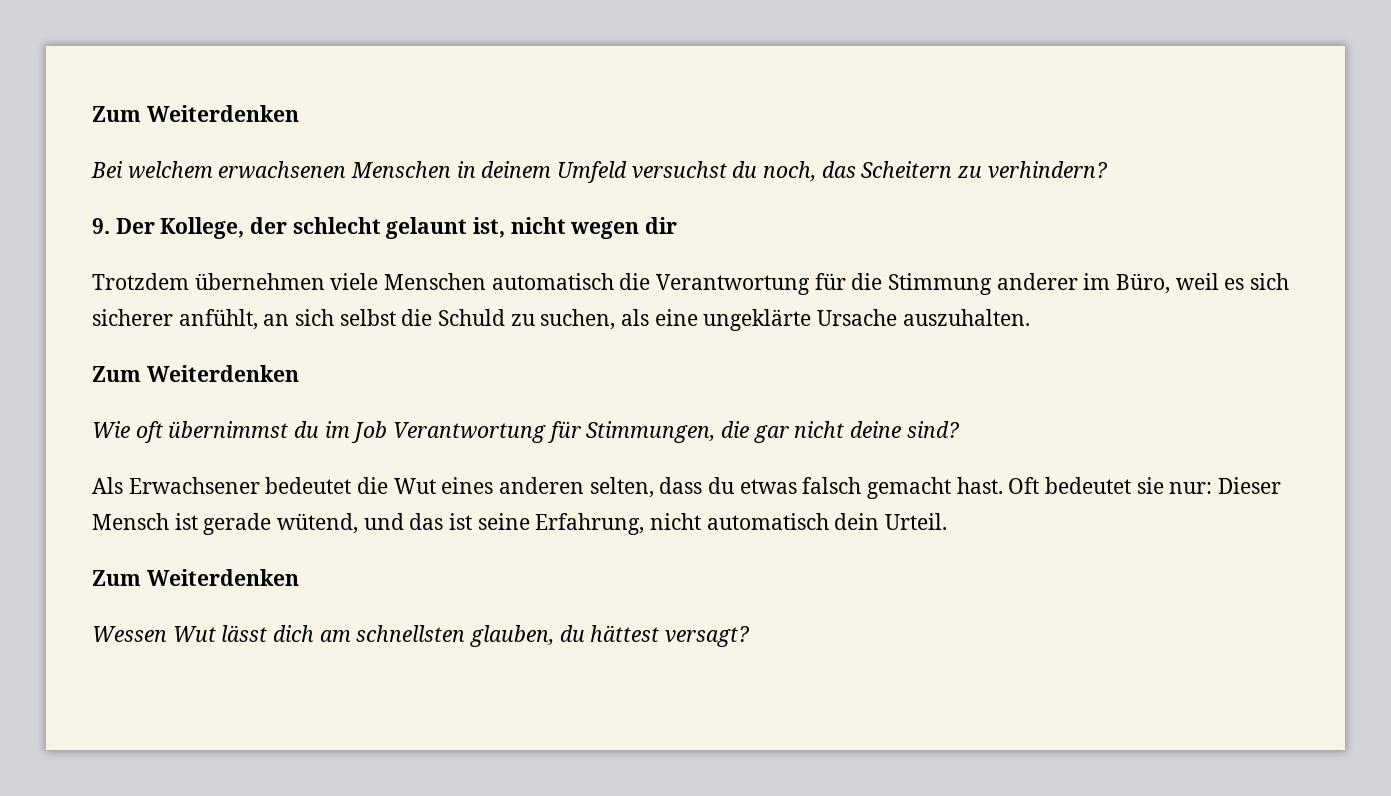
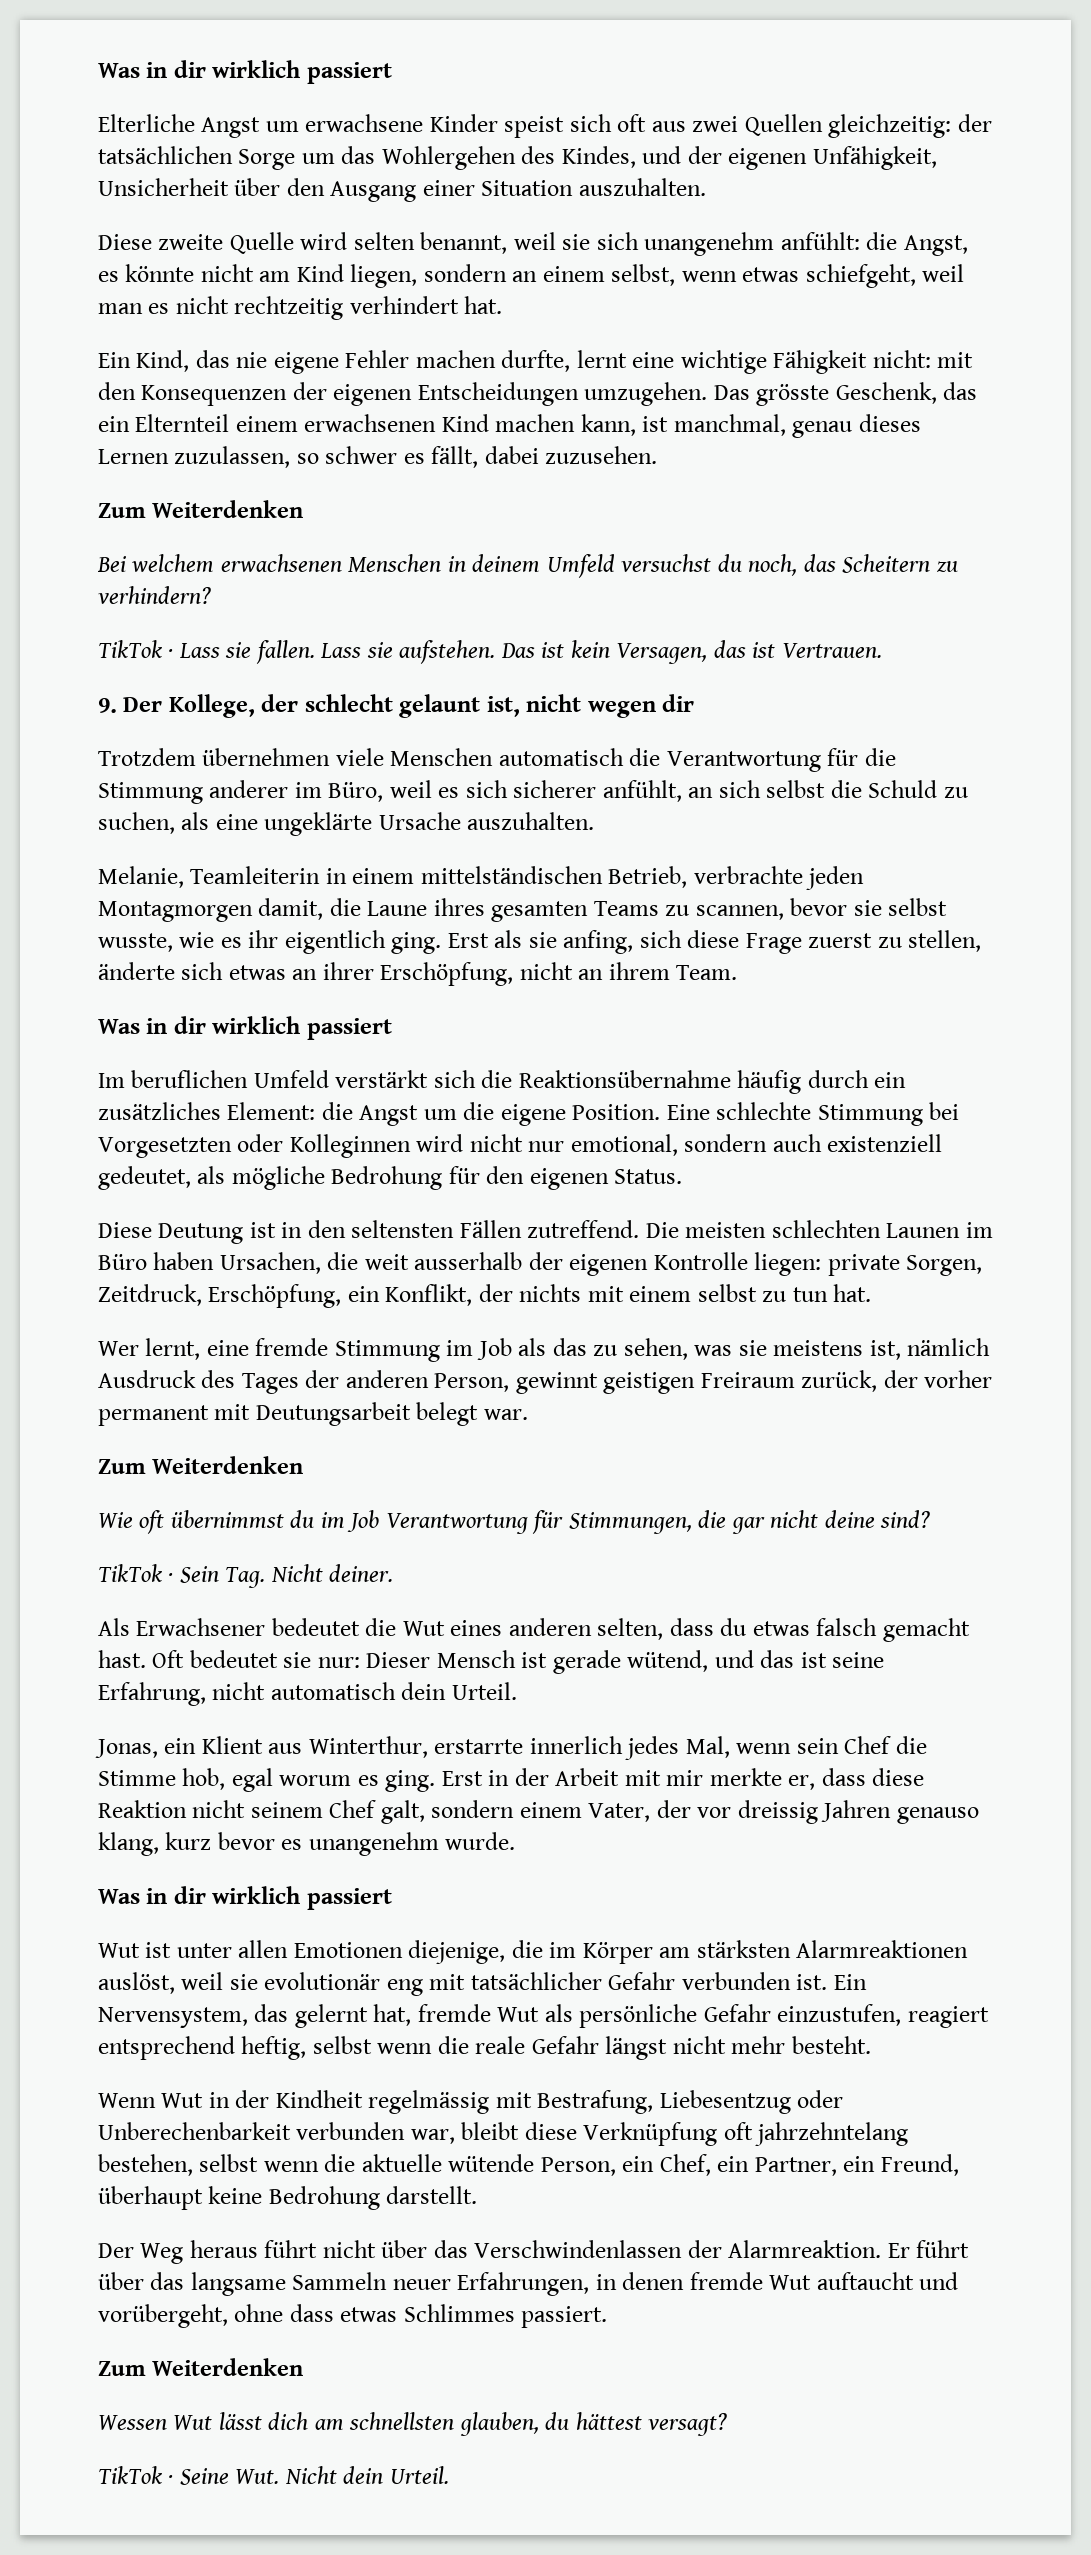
(92, 114) none -> [98,60,392,84] [98,114,992,138] [98,146,937,170] [98,178,706,202] [98,232,968,256] [98,264,965,288] [98,296,503,320] [98,350,974,374] [98,382,978,406] [98,414,921,438] [98,446,658,468] Was in dir wirklich passiert // Elterliche Angst um erwachsene Kinder speist sich oft aus zwei Quellen gleichzeitig: der tatsächlichen Sorge um das Wohlergehen des Kindes, und der eigenen Unfähigkeit, Unsicherheit über den Ausgang einer Situation auszuhalten. // Diese zweite Quelle wird selten benannt, weil sie sich unangenehm anfühlt: die Angst, es könnte nicht am Kind liegen, sondern an einem selbst, wenn etwas schiefgeht, weil man es nicht rechtzeitig verhindert hat. // Ein Kind, das nie eigene Fehler machen durfte, lernt eine wichtige Fähigkeit nicht: mit den Konsequenzen der eigenen Entscheidungen umzugehen. Das grösste Geschenk, das ein Elternteil einem erwachsenen Kind machen kann, ist manchmal, genau dieses Lernen zuzulassen, so schwer es fällt, dabei zuzusehen. //
(1107, 169) none -> [98,640,882,664] // TikTok · Lass sie fallen. Lass sie aufstehen. Das ist kein Versagen, das ist Vertrauen.
(1030, 317) none -> [98,866,865,890] [98,898,948,922] [98,930,982,954] [98,962,738,986] [98,1016,392,1040] [98,1070,907,1094] [98,1102,960,1126] [98,1134,943,1158] [98,1166,683,1190] [98,1220,993,1244] [98,1252,983,1276] [98,1284,872,1308] [98,1338,991,1362] [98,1370,993,1394] [98,1402,528,1426] // Melanie, Teamleiterin in einem mittelständischen Betrieb, verbrachte jeden Montagmorgen damit, die Laune ihres gesamten Teams zu scannen, bevor sie selbst wusste, wie es ihr eigentlich ging. Erst als sie anfing, sich diese Frage zuerst zu stellen, änderte sich etwas an ihrer Erschöpfung, nicht an ihrem Team. // Was in dir wirklich passiert // Im beruflichen Umfeld verstärkt sich die Reaktionsübernahme häufig durch ein zusätzliches Element: die Angst um die eigene Position. Eine schlechte Stimmung bei Vorgesetzten oder Kolleginnen wird nicht nur emotional, sondern auch existenziell gedeutet, als mögliche Bedrohung für den eigenen Status. // Diese Deutung ist in den seltensten Fällen zutreffend. Die meisten schlechten Launen im Büro haben Ursachen, die weit ausserhalb der eigenen Kontrolle liegen: private Sorgen, Zeitdruck, Erschöpfung, ein Konflikt, der nichts mit einem selbst zu tun hat. // Wer lernt, eine fremde Stimmung im Job als das zu sehen, was sie meistens ist, nämlich Ausdruck des Tages der anderen Person, gewinnt geistigen Freiraum zurück, der vorher permanent mit Deutungsarbeit belegt war.
(959, 429) none -> [98,1564,394,1588] // TikTok · Sein Tag. Nicht deiner.
(948, 521) none -> [95,1736,927,1760] [98,1768,925,1792] [98,1800,979,1824] [98,1832,516,1856] [98,1886,392,1910] [98,1940,969,1964] [98,1972,867,1996] [98,2004,989,2028] [98,2036,871,2060] [98,2090,844,2114] [98,2122,909,2146] [98,2154,959,2176] [98,2186,478,2210] [98,2240,970,2264] [98,2272,959,2296] [98,2304,608,2328] // Jonas, ein Klient aus Winterthur, erstarrte innerlich jedes Mal, wenn sein Chef die Stimme hob, egal worum es ging. Erst in der Arbeit mit mir merkte er, dass diese Reaktion nicht seinem Chef galt, sondern einem Vater, der vor dreissig Jahren genauso klang, kurz bevor es unangenehm wurde. // Was in dir wirklich passiert // Wut ist unter allen Emotionen diejenige, die im Körper am stärksten Alarmreaktionen auslöst, weil sie evolutionär eng mit tatsächlicher Gefahr verbunden ist. Ein Nervensystem, das gelernt hat, fremde Wut als persönliche Gefahr einzustufen, reagiert entsprechend heftig, selbst wenn die reale Gefahr längst nicht mehr besteht. // Wenn Wut in der Kindheit regelmässig mit Bestrafung, Liebesentzug oder Unberechenbarkeit verbunden war, bleibt diese Verknüpfung oft jahrzehntelang bestehen, selbst wenn die aktuelle wütende Person, ein Chef, ein Partner, ein Freund, überhaupt keine Bedrohung darstellt. // Der Weg heraus führt nicht über das Verschwindenlassen der Alarmreaktion. Er führt über das langsame Sammeln neuer Erfahrungen, in denen fremde Wut auftaucht und vorübergeht, ohne dass etwas Schlimmes passiert.
(750, 636) none -> [98,2466,449,2485] // TikTok · Seine Wut. Nicht dein Urteil.

